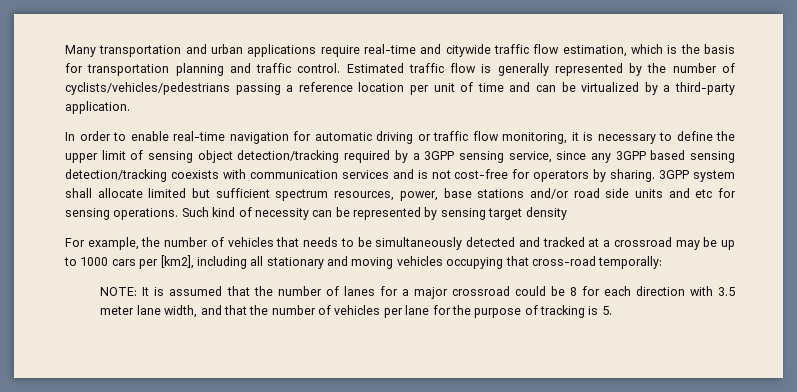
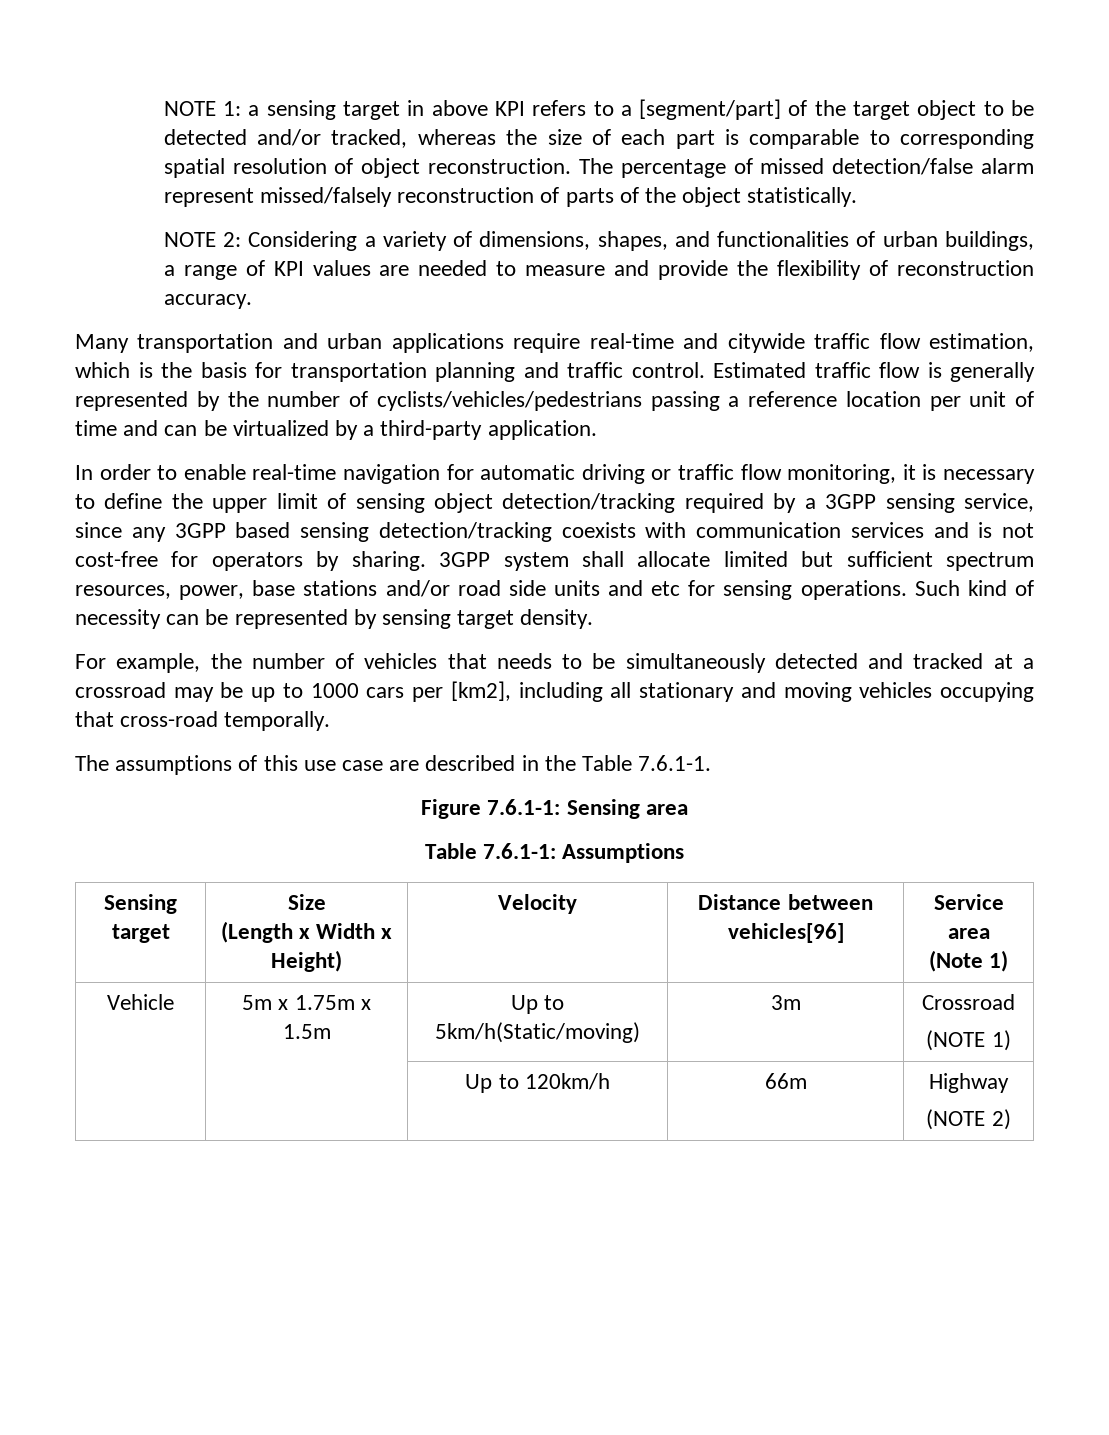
(65, 51) none -> [163,99,1034,120] [163,129,1034,149] [163,158,1034,178] [163,187,858,207] [163,231,1034,251] [163,260,1035,280] [163,294,252,309] NOTE 1: a sensing target in above KPI refers to a [segment/part] of the target object to be detected and/or tracked, whereas the size of each part is comparable to corresponding spatial resolution of object reconstruction. The percentage of missed detection/false alarm represent missed/falsely reconstruction of parts of the object statistically. // NOTE 2: Considering a variety of dimensions, shapes, and functionalities of urban buildings, a range of KPI values are needed to measure and provide the flexibility of reconstruction accuracy. //
[525,207,567,220] density -> [520,609,594,629] density.
[598,256,663,269] [100,286,735,299] [100,305,612,318] temporally: // NOTE: It is assumed that the number of lanes for a major crossroad could be 8 for each direction with 3.5 meter lane width, and that the number of vehicles per lane for the purpose of tracking is 5. -> [224,711,331,731] [75,755,712,775] [421,799,688,819] [424,843,685,863] [104,894,177,914] [111,924,170,943] [287,894,326,910] [220,921,393,943] [271,950,342,972] [498,894,577,914] [698,894,873,910] [727,923,844,943] [933,894,1004,910] [947,928,990,939] [928,950,1009,972] [107,994,174,1010] [242,995,371,1010] [282,1024,331,1039] [510,995,565,1014] [435,1022,640,1043] [770,995,801,1010] [922,994,1015,1010] [926,1030,1011,1051] [465,1073,610,1093] [764,1073,807,1089] [929,1073,1009,1093] [926,1109,1011,1130] temporally. // The assumptions of this use case are described in the Table 7.6.1-1. // Figure 7.6.1-1: Sensing area // Table 7.6.1-1: Assumptions // Sensing target | Size // (Length x Width x Height) | Velocity | Distance between vehicles[96] | Service area // (Note 1) // Vehicle | 5m x 1.75m x 1.5m | Up to 5km/h(Static/moving) | 3m | Crossroad // (NOTE 1) // | | Up to 120km/h | 66m | Highway // (NOTE 2)

